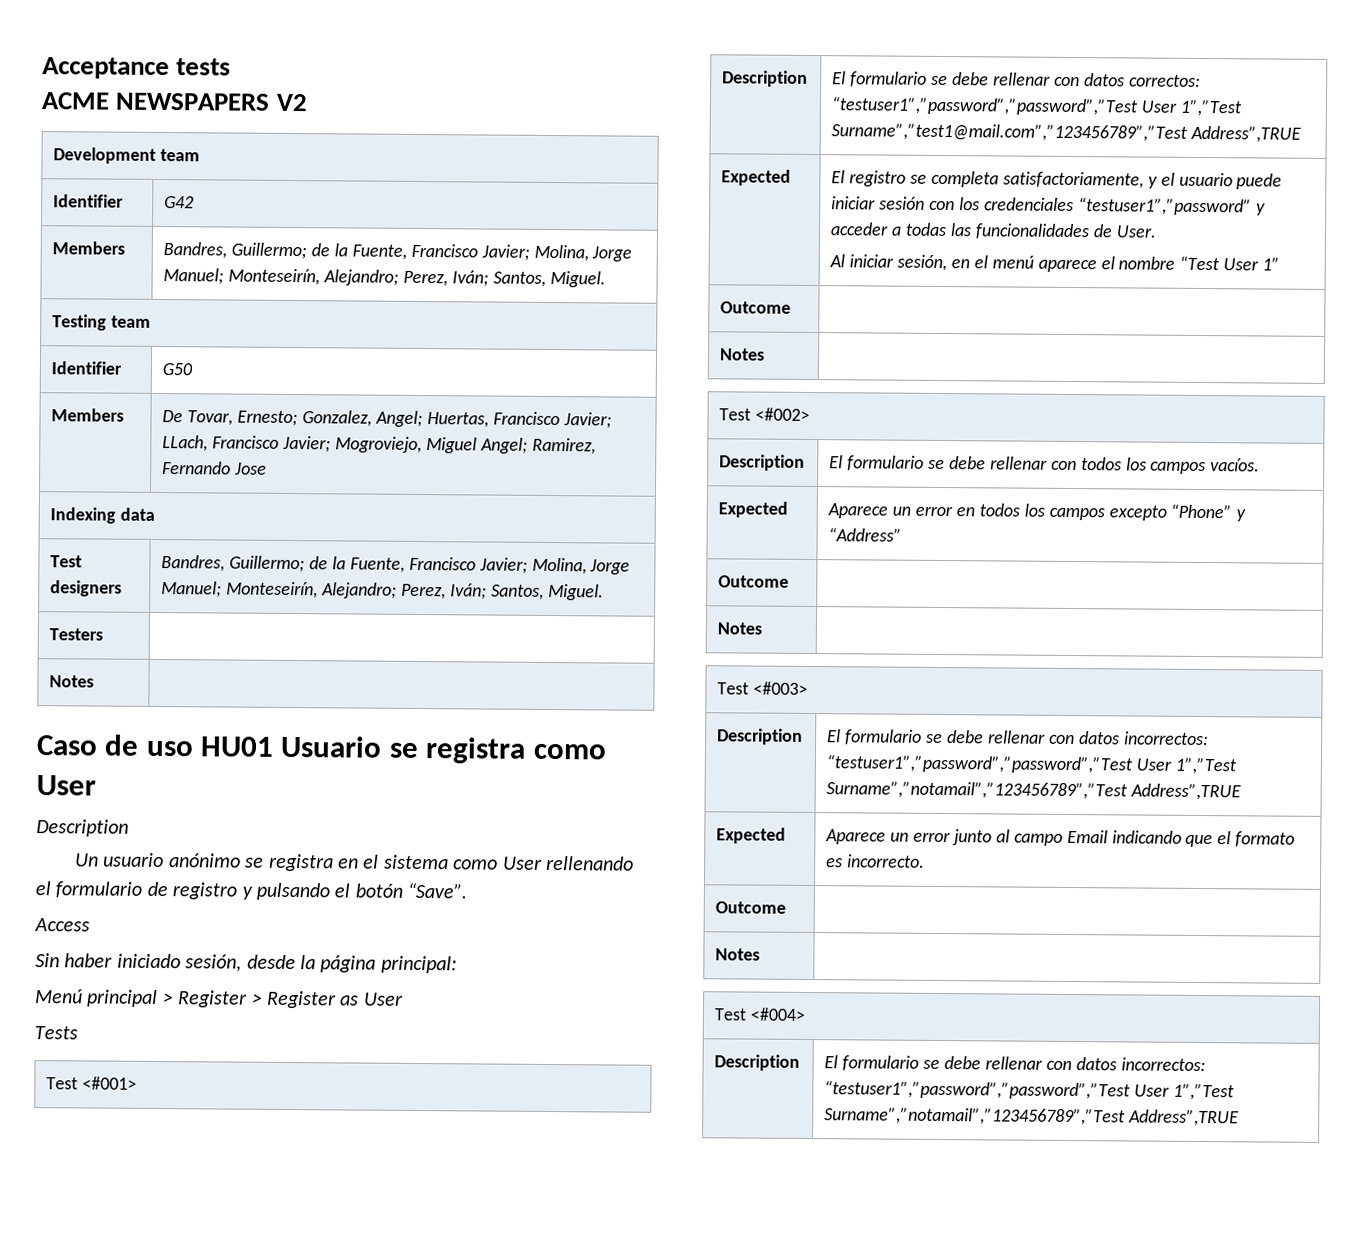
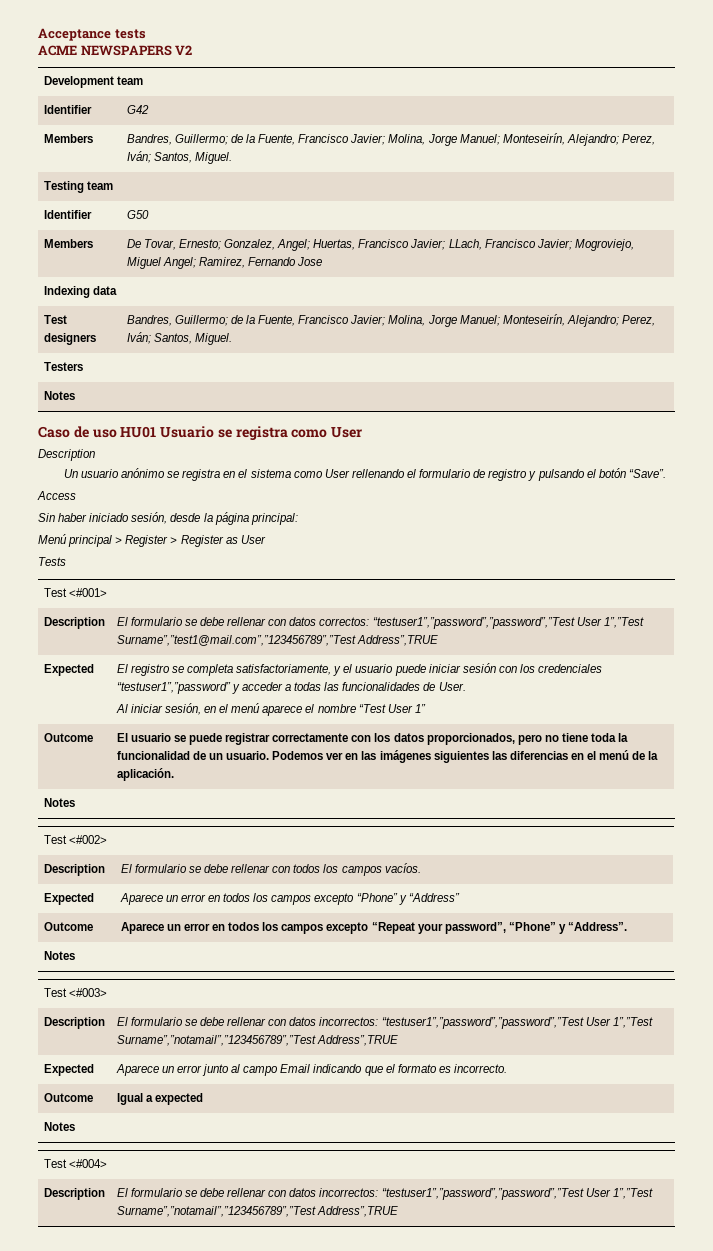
(792, 307) none -> [116,733,629,745] [116,750,659,763] [116,768,174,781] El usuario se puede registrar correctamente con los datos proporcionados, pero no tiene toda la funcionalidad de un usuario. Podemos ver en las imágenes siguientes las diferencias en el menú de la aplicación.
(790, 581) none -> [120,922,628,934] Aparece un error en todos los campos excepto “Repeat your password”, “Phone” y “Address”.
(787, 907) none -> [116,1093,203,1105] Igual a expected

